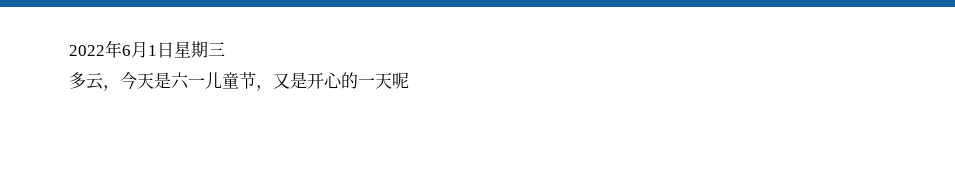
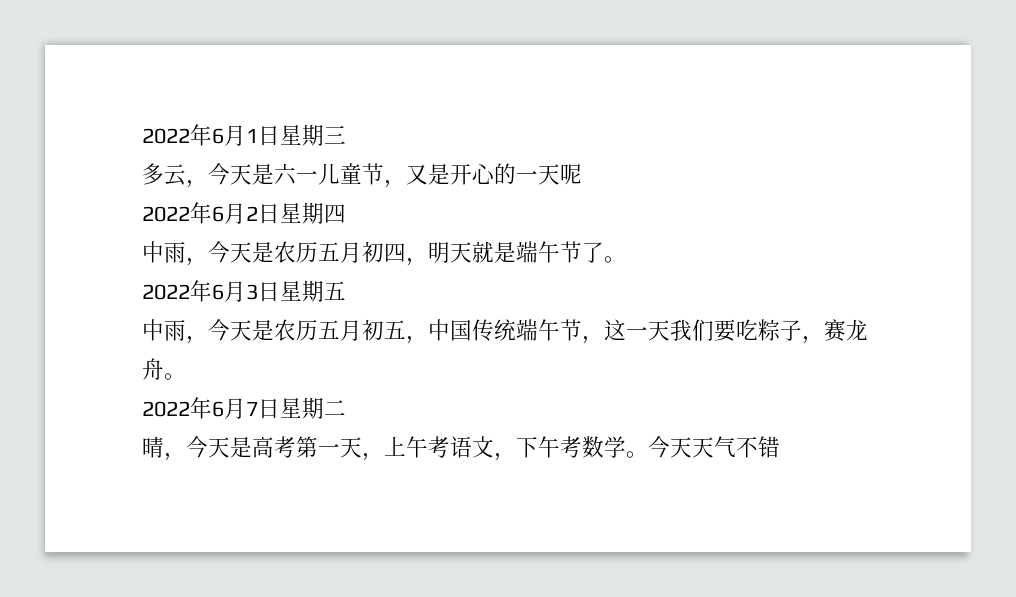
(409, 80) none -> [142,202,346,224] [142,241,626,266] [142,280,346,302] [142,319,868,344] [142,358,186,380] [142,397,346,419] [142,436,780,461] // 2022年6月2日星期四 // 中雨，今天是农历五月初四，明天就是端午节了。 // 2022年6月3日星期五 // 中雨，今天是农历五月初五，中国传统端午节，这一天我们要吃粽子，赛龙舟。 // 2022年6月7日星期二 // 晴，今天是高考第一天，上午考语文，下午考数学。今天天气不错

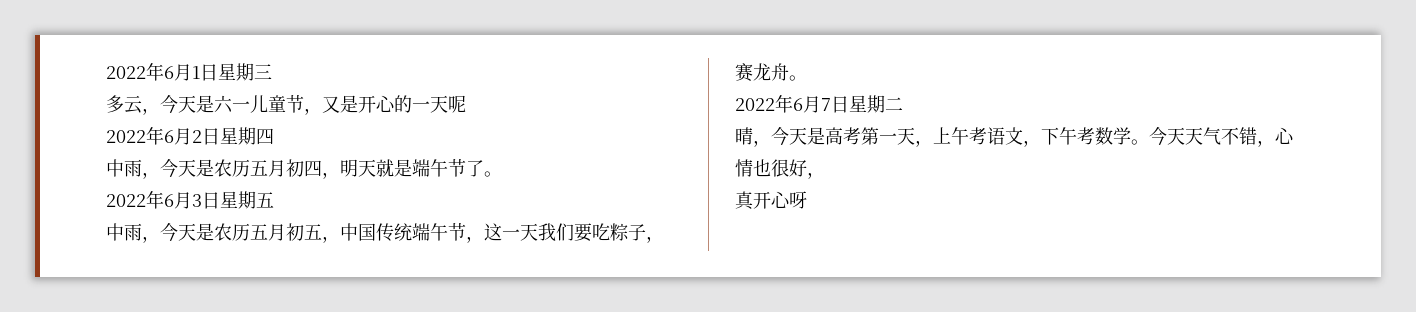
(780, 447) none -> [1257,127,1294,147] [735,159,825,179] [735,191,807,210] ，心情也很好， // 真开心呀

